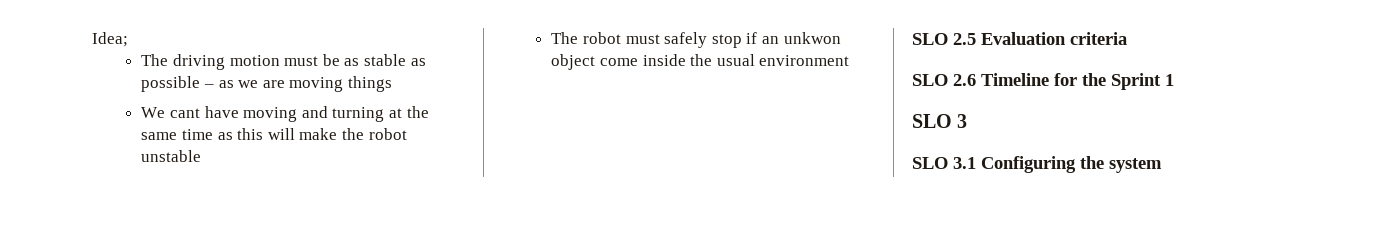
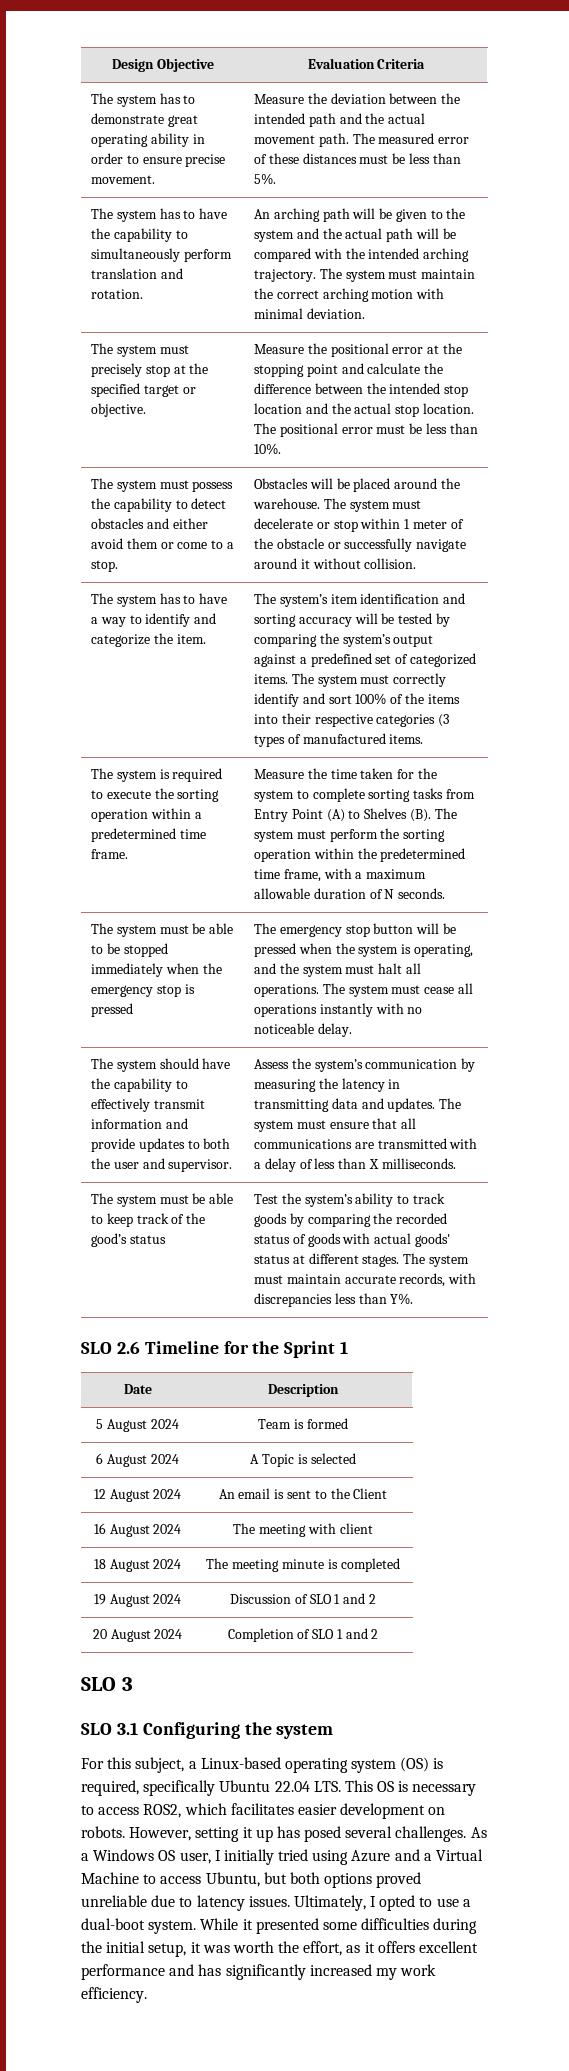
[92,32,128,47] [141,54,426,70] [141,76,392,92] [141,106,429,122] [141,128,407,140] [141,150,202,162] [551,32,841,48] [551,54,850,70] [912,32,1127,45] Idea; // The driving motion must be as stable as possible – as we are moving things // We cant have moving and turning at the same time as this will make the robot unstable // The robot must safely stop if an unkwon object come inside the usual environment // SLO 2.5 Evaluation criteria -> [112,58,214,72] [307,58,426,69] [90,93,196,107] [90,113,198,127] [90,133,205,147] [90,153,226,167] [90,175,155,184] [253,93,461,104] [253,113,426,127] [253,133,470,147] [253,153,461,164] [253,173,276,185] [90,208,228,222] [90,228,188,242] [90,248,232,262] [90,268,183,279] [90,289,143,299] [253,208,466,222] [253,228,456,242] [253,248,470,262] [253,268,476,282] [253,288,445,302] [253,308,365,319] [90,343,189,357] [90,363,209,377] [90,383,196,397] [90,403,146,417] [253,343,462,357] [253,363,444,377] [253,383,469,397] [253,403,474,417] [253,423,478,437] [253,443,281,455] [90,478,234,492] [90,498,227,512] [90,518,208,529] [90,538,234,549] [90,560,118,572] [253,478,460,492] [252,498,422,512] [253,518,464,532] [253,538,467,552] [253,558,417,569] [90,593,228,607] [90,613,217,627] [90,633,206,647] [253,593,466,607] [253,613,450,627] [253,633,434,647] [253,653,476,667] [253,673,447,687] [253,693,460,707] [253,713,450,727] [253,733,424,747] [90,768,223,782] [90,788,220,802] [90,808,202,822] [90,828,206,842] [90,849,128,859] [253,768,437,779] [253,788,475,802] [253,808,457,822] [253,828,446,842] [253,848,466,862] [253,868,427,882] [253,888,446,899] [90,923,234,937] [90,943,168,957] [90,963,222,977] [90,984,195,997] [90,1003,133,1017] [253,923,456,937] [253,943,473,957] [253,963,421,977] [253,983,473,997] [253,1003,423,1017] [253,1023,352,1037] [90,1058,231,1072] [90,1078,188,1092] [90,1098,205,1112] [90,1118,188,1129] [90,1138,231,1152] [90,1158,233,1172] [253,1058,476,1072] [253,1078,401,1092] [253,1098,462,1112] [253,1118,417,1132] [253,1138,478,1149] [253,1158,456,1172] [90,1193,234,1207] [90,1213,206,1227] [90,1233,166,1247] [253,1193,445,1207] [253,1213,448,1227] [253,1233,450,1247] [253,1253,469,1267] [253,1273,477,1287] [253,1293,414,1307] Design Objective | Evaluation Criteria // The system has to demonstrate great operating ability in order to ensure precise movement. | Measure the deviation between the intended path and the actual movement path. The measured error of these distances must be less than 5%. // The system has to have the capability to simultaneously perform translation and rotation. | An arching path will be given to the system and the actual path will be compared with the intended arching trajectory. The system must maintain the correct arching motion with minimal deviation. // The system must precisely stop at the specified target or objective. | Measure the positional error at the stopping point and calculate the difference between the intended stop location and the actual stop location. The positional error must be less than 10%. // The system must possess the capability to detect obstacles and either avoid them or come to a stop. | Obstacles will be placed around the warehouse. The system must decelerate or stop within 1 meter of the obstacle or successfully navigate around it without collision. // The system has to have a way to identify and categorize the item. | The system’s item identification and sorting accuracy will be tested by comparing the system’s output against a predefined set of categorized items. The system must correctly identify and sort 100% of the items into their respective categories (3 types of manufactured items. // The system is required to execute the sorting operation within a predetermined time frame. | Measure the time taken for the system to complete sorting tasks from Entry Point (A) to Shelves (B). The system must perform the sorting operation within the predetermined time frame, with a maximum allowable duration of N seconds. // The system must be able to be stopped immediately when the emergency stop is pressed | The emergency stop button will be pressed when the system is operating, and the system must halt all operations. The system must cease all operations instantly with no noticeable delay. // The system should have the capability to effectively transmit information and provide updates to both the user and supervisor. | Assess the system’s communication by measuring the latency in transmitting data and updates. The system must ensure that all communications are transmitted with a delay of less than X milliseconds. // The system must be able to keep track of the good’s status | Test the system’s ability to track goods by comparing the recorded status of goods with actual goods' status at different stages. The system must maintain accurate records, with discrepancies less than Y%.
(1174, 80) none -> [123,1384,152,1394] [268,1384,339,1397] [96,1419,179,1432] [258,1418,348,1429] [96,1453,179,1467] [250,1453,356,1467] [93,1489,182,1502] [218,1488,388,1499] [93,1523,182,1537] [233,1523,373,1537] [93,1559,182,1572] [206,1558,400,1572] [93,1594,182,1607] [230,1593,376,1604] [92,1629,183,1642] [227,1628,379,1642] // Date | Description // 5 August 2024 | Team is formed // 6 August 2024 | A Topic is selected // 12 August 2024 | An email is sent to the Client // 16 August 2024 | The meeting with client // 18 August 2024 | The meeting minute is completed // 19 August 2024 | Discussion of SLO 1 and 2 // 20 August 2024 | Completion of SLO 1 and 2
(1162, 165) none -> [81,1757,444,1773] [81,1780,477,1796] [81,1803,446,1819] [81,1826,487,1842] [81,1849,484,1865] [81,1872,422,1888] [81,1895,471,1911] [81,1918,478,1934] [81,1941,479,1957] [81,1964,437,1980] [81,1987,147,2003] // For this subject, a Linux-based operating system (OS) is required, specifically Ubuntu 22.04 LTS. This OS is necessary to access ROS2, which facilitates easier development on robots. However, setting it up has posed several challenges. As a Windows OS user, I initially tried using Azure and a Virtual Machine to access Ubuntu, but both options proved unreliable due to latency issues. Ultimately, I opted to use a dual-boot system. While it presented some difficulties during the initial setup, it was worth the effort, as it offers excellent performance and has significantly increased my work efficiency.

